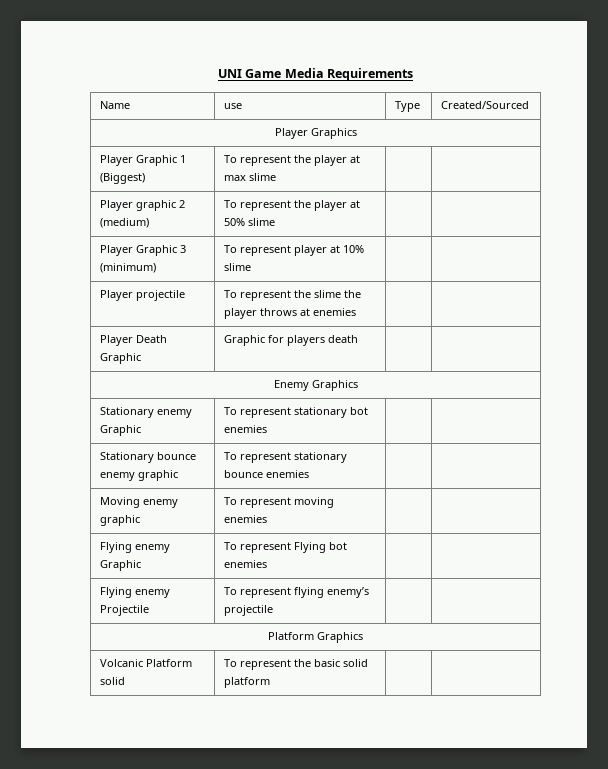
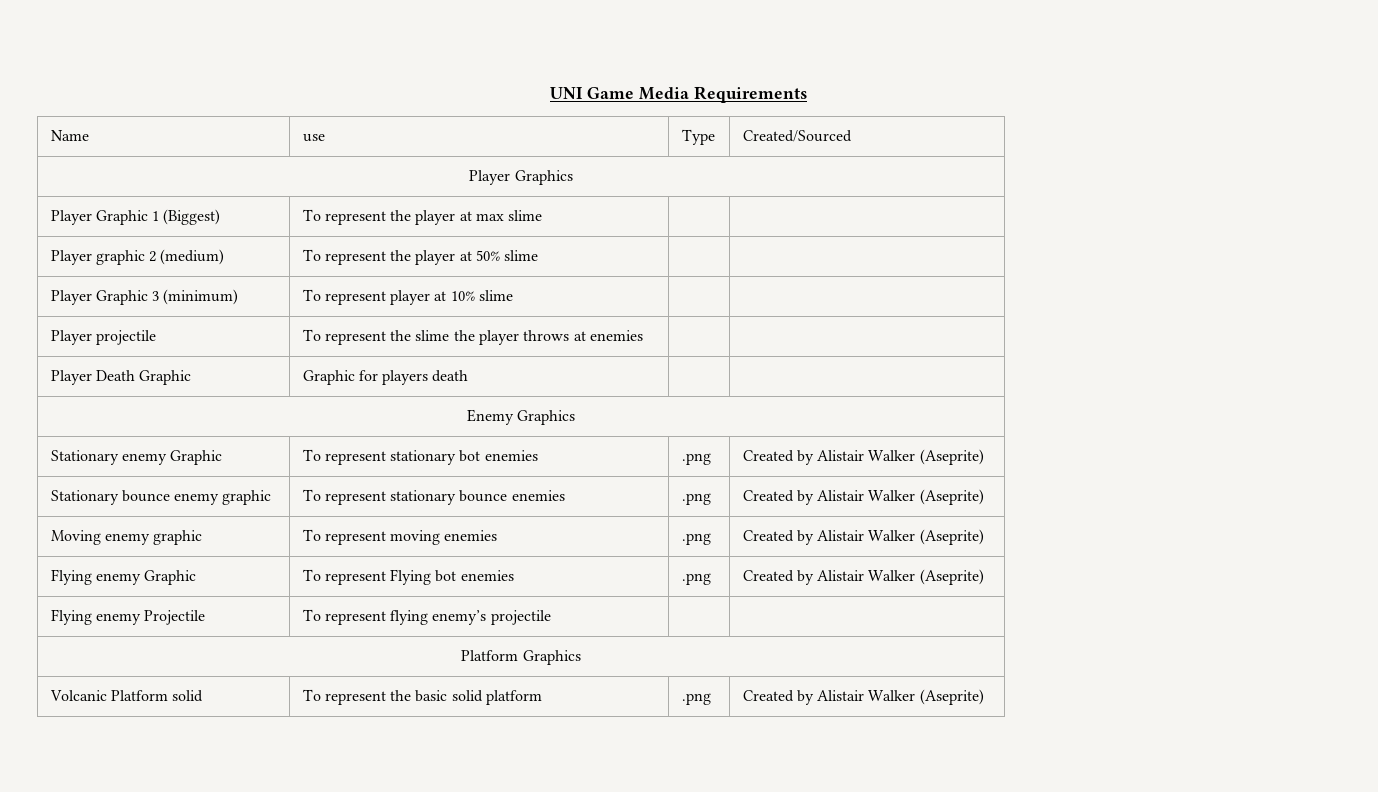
(267, 429) | -> [681,453,711,465] [742,449,984,465] .png | Created by Alistair Walker (Aseprite)
(309, 474) | -> [681,493,711,505] [742,489,984,505] .png | Created by Alistair Walker (Aseprite)
(267, 519) | -> [681,533,711,545] [742,529,984,545] .png | Created by Alistair Walker (Aseprite)
(267, 564) | -> [681,573,711,585] [742,569,984,585] .png | Created by Alistair Walker (Aseprite)
(270, 682) | -> [681,693,711,705] [742,689,984,705] .png | Created by Alistair Walker (Aseprite)

